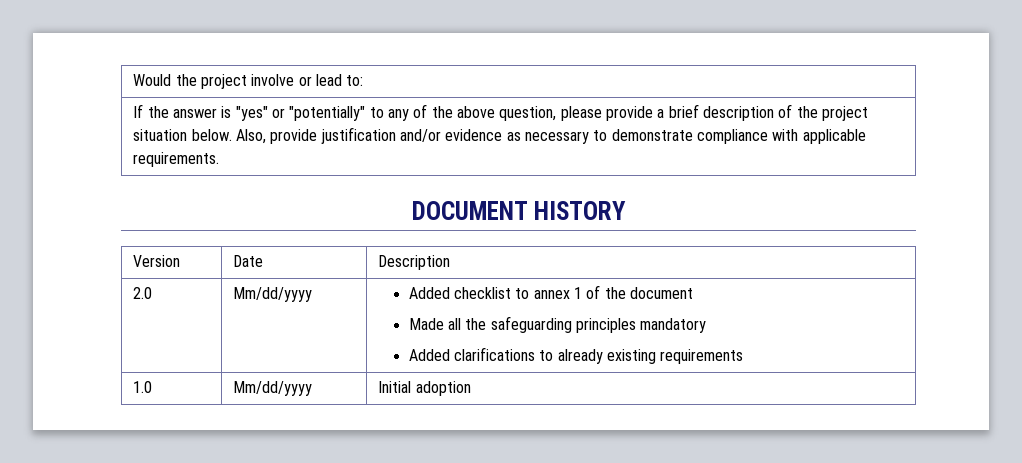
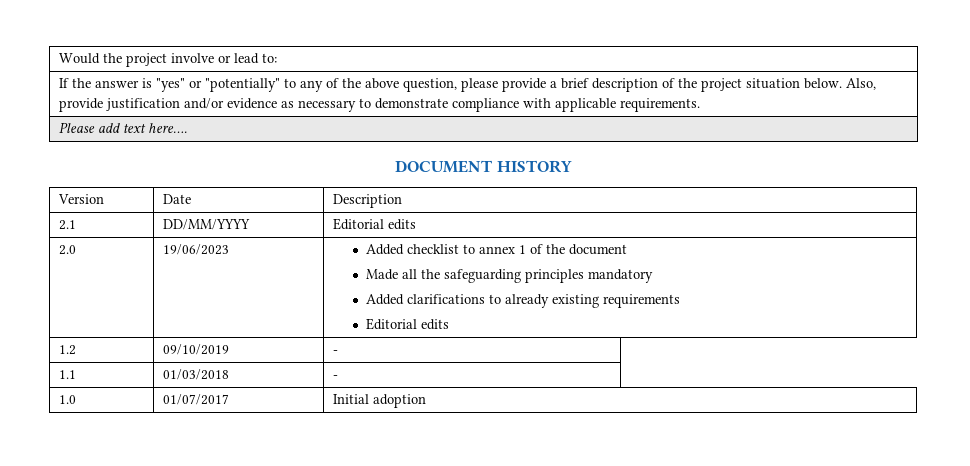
(220, 159) none -> [58,122,187,133] // Please add text here….
(451, 262) none -> [58,220,76,230] [162,219,250,230] [332,218,416,230] // 2.1 | DD/MM/YYYY | Editorial edits
[233,287,313,302] Mm/dd/yyyy -> [162,244,229,255] 19/06/2023
(744, 356) none -> [365,318,449,330] [58,345,76,355] [162,344,229,355] [332,350,338,354] [58,370,76,379] [162,369,229,380] [332,375,338,379] // Editorial edits // 1.2 | 09/10/2019 | - // 1.1 | 01/03/2018 | -
[233,381,313,396] Mm/dd/yyyy -> [162,394,229,405] 01/07/2017

